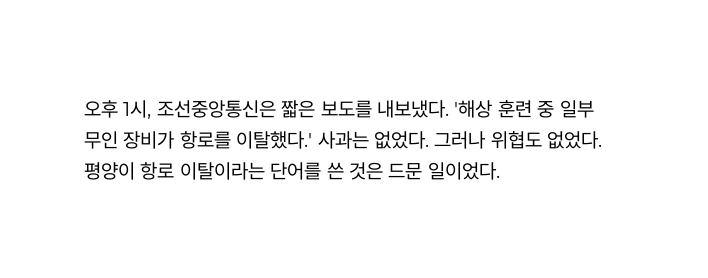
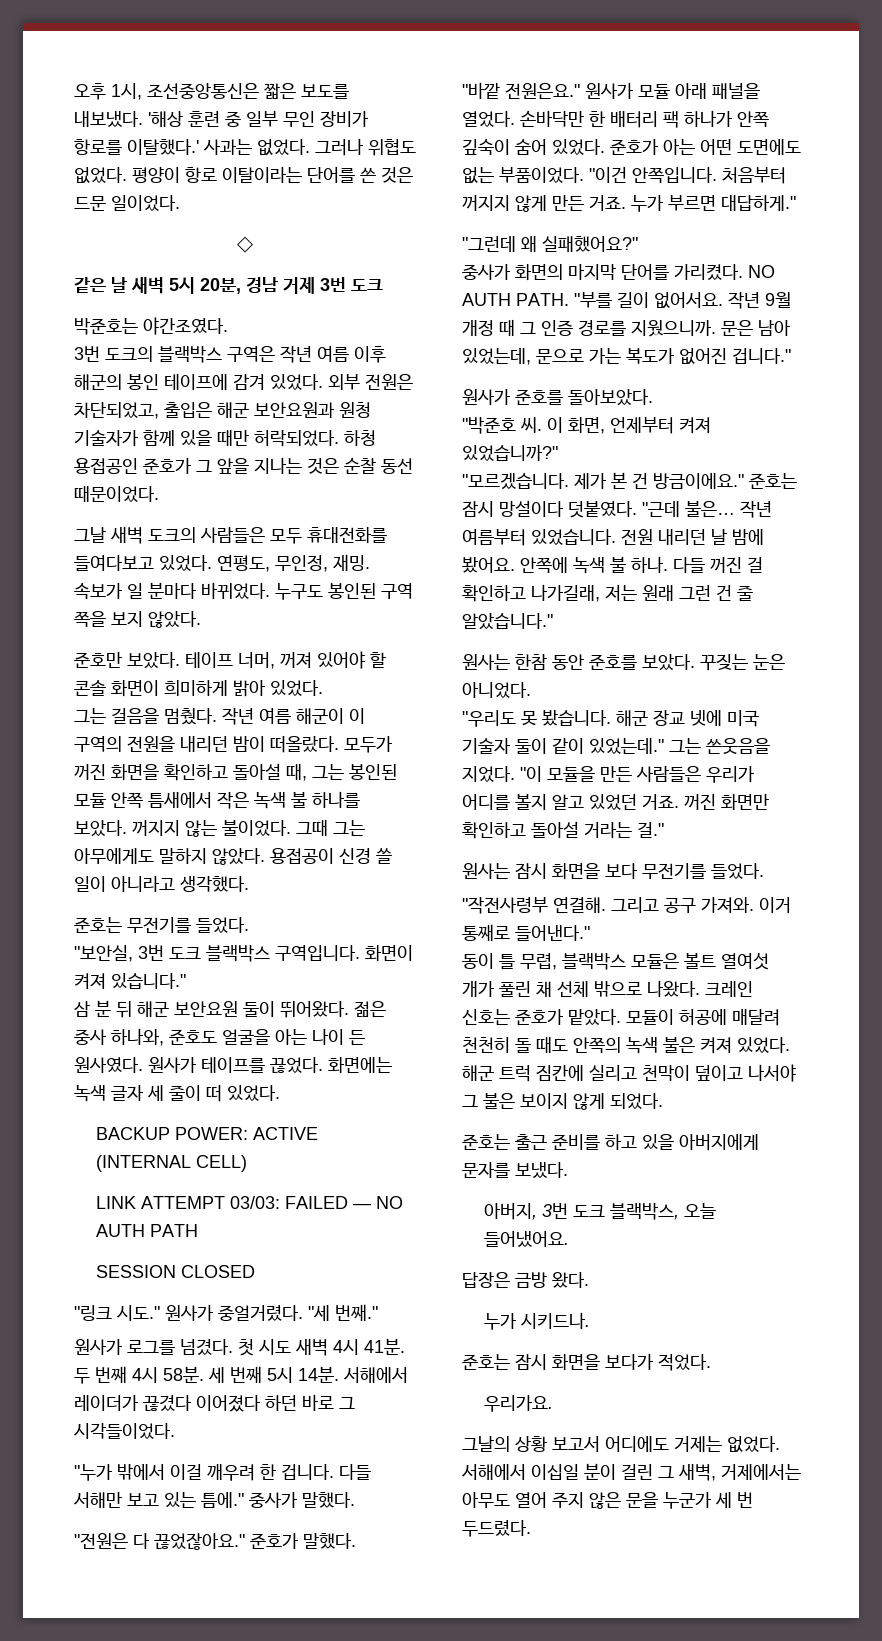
(500, 171) none -> [237,236,253,253] [74,277,383,294] [74,317,228,335] [74,345,386,363] [74,374,413,391] [74,402,371,419] [74,429,376,447] [74,457,413,474] [74,485,159,503] [74,526,387,544] [74,554,370,572] [74,582,413,600] [74,611,201,628] [74,651,386,669] [74,679,323,697] [74,707,365,725] [74,736,393,753] [74,763,397,781] [74,791,360,809] [74,819,365,837] [74,848,392,865] [74,876,249,892] [74,917,249,934] [74,944,413,962] [74,973,186,990] [74,1000,386,1018] [74,1028,365,1046] [74,1056,392,1074] [74,1085,280,1102] [96,1127,319,1140] [96,1155,248,1172] [96,1196,404,1209] [96,1224,199,1237] [96,1265,256,1278] [74,1304,378,1321] [74,1338,405,1356] [74,1366,408,1384] [74,1394,355,1412] [74,1423,175,1440] [74,1464,371,1481] [73,1492,355,1508] [74,1533,356,1550] [462,82,760,99] [462,110,769,128] [462,139,801,156] [462,167,786,184] [462,195,796,212] [462,236,638,252] [462,263,775,281] [462,291,791,309] [462,319,791,337] [462,348,791,365] [462,389,653,406] [462,416,711,434] [462,445,558,462] [462,472,797,490] [462,500,772,518] [462,529,764,546] [462,556,763,574] [462,584,753,602] [462,613,553,630] [462,654,785,671] [462,682,531,699] [462,710,759,727] [462,738,770,755] [462,766,755,783] [462,793,769,811] [462,821,664,839] [462,862,764,880] [462,896,791,914] [462,924,590,941] [462,952,769,970] [462,980,753,997] [462,1008,780,1026] [462,1036,790,1054] [462,1064,796,1082] [462,1093,663,1110] [462,1134,759,1151] [462,1162,568,1179] [484,1203,717,1220] [484,1231,570,1248] [462,1272,589,1288] [484,1312,591,1330] [462,1353,711,1371] [484,1395,554,1412] [462,1436,780,1453] [461,1463,801,1481] [462,1492,753,1509] [462,1520,531,1537] // ◇ // 같은 날 새벽 5시 20분, 경남 거제 3번 도크 // 박준호는 야간조였다. // 3번 도크의 블랙박스 구역은 작년 여름 이후 해군의 봉인 테이프에 감겨 있었다. 외부 전원은 차단되었고, 출입은 해군 보안요원과 원청 기술자가 함께 있을 때만 허락되었다. 하청 용접공인 준호가 그 앞을 지나는 것은 순찰 동선 때문이었다. // 그날 새벽 도크의 사람들은 모두 휴대전화를 들여다보고 있었다. 연평도, 무인정, 재밍. 속보가 일 분마다 바뀌었다. 누구도 봉인된 구역 쪽을 보지 않았다. // 준호만 보았다. 테이프 너머, 꺼져 있어야 할 콘솔 화면이 희미하게 밝아 있었다. // 그는 걸음을 멈췄다. 작년 여름 해군이 이 구역의 전원을 내리던 밤이 떠올랐다. 모두가 꺼진 화면을 확인하고 돌아설 때, 그는 봉인된 모듈 안쪽 틈새에서 작은 녹색 불 하나를 보았다. 꺼지지 않는 불이었다. 그때 그는 아무에게도 말하지 않았다. 용접공이 신경 쓸 일이 아니라고 생각했다. // 준호는 무전기를 들었다. // "보안실, 3번 도크 블랙박스 구역입니다. 화면이 켜져 있습니다." // 삼 분 뒤 해군 보안요원 둘이 뛰어왔다. 젊은 중사 하나와, 준호도 얼굴을 아는 나이 든 원사였다. 원사가 테이프를 끊었다. 화면에는 녹색 글자 세 줄이 떠 있었다. // BACKUP POWER: ACTIVE (INTERNAL CELL) // LINK ATTEMPT 03/03: FAILED — NO AUTH PATH // SESSION CLOSED // "링크 시도." 원사가 중얼거렸다. "세 번째." // 원사가 로그를 넘겼다. 첫 시도 새벽 4시 41분. 두 번째 4시 58분. 세 번째 5시 14분. 서해에서 레이더가 끊겼다 이어졌다 하던 바로 그 시각들이었다. // "누가 밖에서 이걸 깨우려 한 겁니다. 다들 서해만 보고 있는 틈에." 중사가 말했다. // "전원은 다 끊었잖아요." 준호가 말했다. // "바깥 전원은요." 원사가 모듈 아래 패널을 열었다. 손바닥만 한 배터리 팩 하나가 안쪽 깊숙이 숨어 있었다. 준호가 아는 어떤 도면에도 없는 부품이었다. "이건 안쪽입니다. 처음부터 꺼지지 않게 만든 거죠. 누가 부르면 대답하게." // "그런데 왜 실패했어요?" // 중사가 화면의 마지막 단어를 가리켰다. NO AUTH PATH. "부를 길이 없어서요. 작년 9월 개정 때 그 인증 경로를 지웠으니까. 문은 남아 있었는데, 문으로 가는 복도가 없어진 겁니다." // 원사가 준호를 돌아보았다. // "박준호 씨. 이 화면, 언제부터 켜져 있었습니까?" // "모르겠습니다. 제가 본 건 방금이에요." 준호는 잠시 망설이다 덧붙였다. "근데 불은… 작년 여름부터 있었습니다. 전원 내리던 날 밤에 봤어요. 안쪽에 녹색 불 하나. 다들 꺼진 걸 확인하고 나가길래, 저는 원래 그런 건 줄 알았습니다." // 원사는 한참 동안 준호를 보았다. 꾸짖는 눈은 아니었다. // "우리도 못 봤습니다. 해군 장교 넷에 미국 기술자 둘이 같이 있었는데." 그는 쓴웃음을 지었다. "이 모듈을 만든 사람들은 우리가 어디를 볼지 알고 있었던 거죠. 꺼진 화면만 확인하고 돌아설 거라는 걸." // 원사는 잠시 화면을 보다 무전기를 들었다. // "작전사령부 연결해. 그리고 공구 가져와. 이거 통째로 들어낸다." // 동이 틀 무렵, 블랙박스 모듈은 볼트 열여섯 개가 풀린 채 선체 밖으로 나왔다. 크레인 신호는 준호가 맡았다. 모듈이 허공에 매달려 천천히 돌 때도 안쪽의 녹색 불은 켜져 있었다. 해군 트럭 짐칸에 실리고 천막이 덮이고 나서야 그 불은 보이지 않게 되었다. // 준호는 출근 준비를 하고 있을 아버지에게 문자를 보냈다. // 아버지, 3번 도크 블랙박스, 오늘 들어냈어요. // 답장은 금방 왔다. // 누가 시키드나. // 준호는 잠시 화면을 보다가 적었다. // 우리가요. // 그날의 상황 보고서 어디에도 거제는 없었다. 서해에서 이십일 분이 걸린 그 새벽, 거제에서는 아무도 열어 주지 않은 문을 누군가 세 번 두드렸다.

